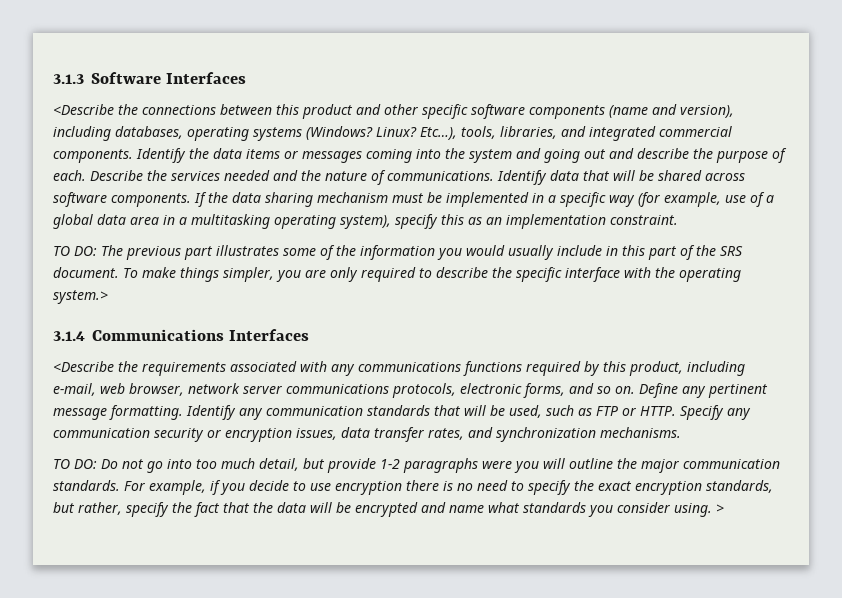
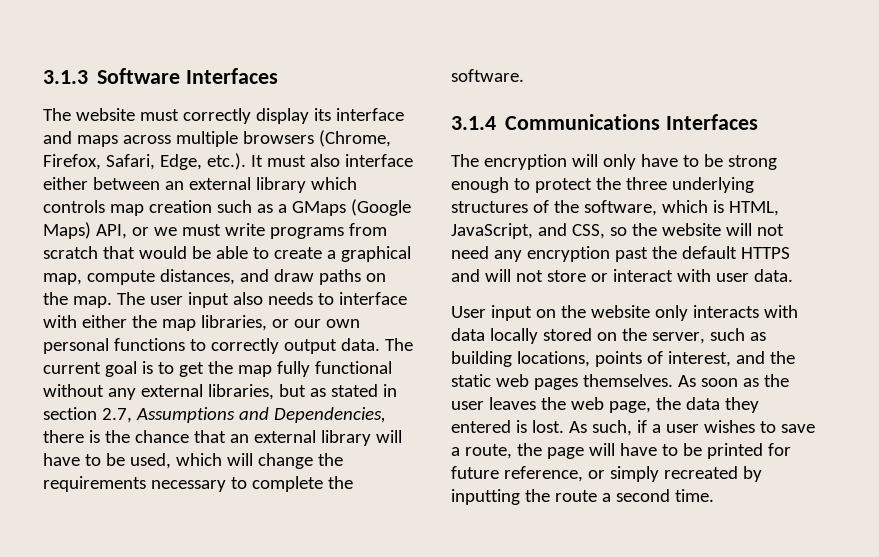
[53,104,734,119] [53,126,732,141] [53,148,787,163] [53,170,745,185] [53,192,774,207] [53,214,678,229] [53,245,743,260] [53,267,741,282] [53,290,108,304] [53,329,310,341] [53,361,745,376] [53,383,768,398] [53,405,751,420] [53,427,681,442] [53,458,780,473] [53,480,773,495] [53,502,724,517] <Describe the connections between this product and other specific software components (name and version), including databases, operating systems (Windows? Linux? Etc…), tools, libraries, and integrated commercial components. Identify the data items or messages coming into the system and going out and describe the purpose of each. Describe the services needed and the nature of communications. Identify data that will be shared across software components. If the data sharing mechanism must be implemented in a specific way (for example, use of a global data area in a multitasking operating system), specify this as an implementation constraint. // TO DO: The previous part illustrates some of the information you would usually include in this part of the SRS document. To make things simpler, you are only required to describe the specific interface with the operating system.> // 3.1.4 Communications Interfaces // <Describe the requirements associated with any communications functions required by this product, including e-mail, web browser, network server communications protocols, electronic forms, and so on. Define any pertinent message formatting. Identify any communication standards that will be used, such as FTP or HTTP. Specify any communication security or encryption issues, data transfer rates, and synchronization mechanisms. // TO DO: Do not go into too much detail, but provide 1-2 paragraphs were you will outline the major communication standards. For example, if you decide to use encryption there is no need to specify the exact encryption standards, but rather, specify the fact that the data will be encrypted and name what standards you consider using. > -> [43,108,404,124] [43,130,391,147] [43,153,413,170] [43,177,357,193] [43,199,411,216] [43,222,387,239] [43,246,411,262] [43,269,386,285] [43,292,407,308] [43,315,360,331] [43,338,413,354] [43,361,392,377] [43,384,397,400] [43,407,386,423] [43,430,402,446] [43,453,343,469] [43,476,353,492] [451,69,524,82] [451,114,759,130] [451,154,777,170] [451,177,754,193] [451,200,779,216] [451,223,784,239] [451,246,790,262] [451,269,793,282] [451,305,798,321] [451,328,766,344] [451,351,795,367] [451,374,789,390] [451,397,759,413] [451,420,815,436] [451,443,791,459] [451,466,762,482] [451,489,714,505] The website must correctly display its interface and maps across multiple browsers (Chrome, Firefox, Safari, Edge, etc.). It must also interface either between an external library which controls map creation such as a GMaps (Google Maps) API, or we must write programs from scratch that would be able to create a graphical map, compute distances, and draw paths on the map. The user input also needs to interface with either the map libraries, or our own personal functions to correctly output data. The current goal is to get the map fully functional without any external libraries, but as stated in section 2.7, Assumptions and Dependencies, there is the chance that an external library will have to be used, which will change the requirements necessary to complete the software. // 3.1.4 Communications Interfaces // The encryption will only have to be strong enough to protect the three underlying structures of the software, which is HTML, JavaScript, and CSS, so the website will not need any encryption past the default HTTPS and will not store or interact with user data. // User input on the website only interacts with data locally stored on the server, such as building locations, points of interest, and the static web pages themselves. As soon as the user leaves the web page, the data they entered is lost. As such, if a user wishes to save a route, the page will have to be printed for future reference, or simply recreated by inputting the route a second time.

